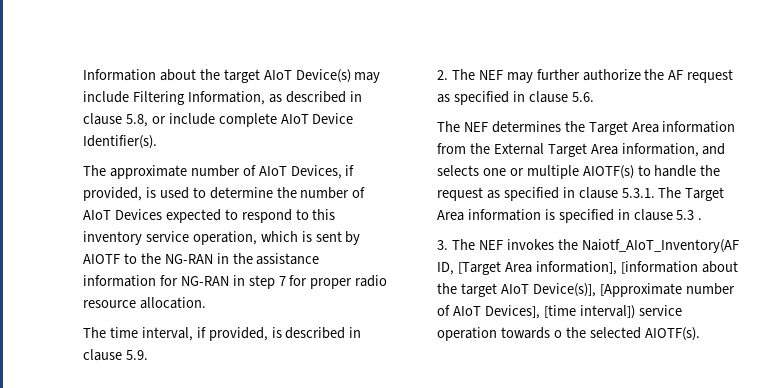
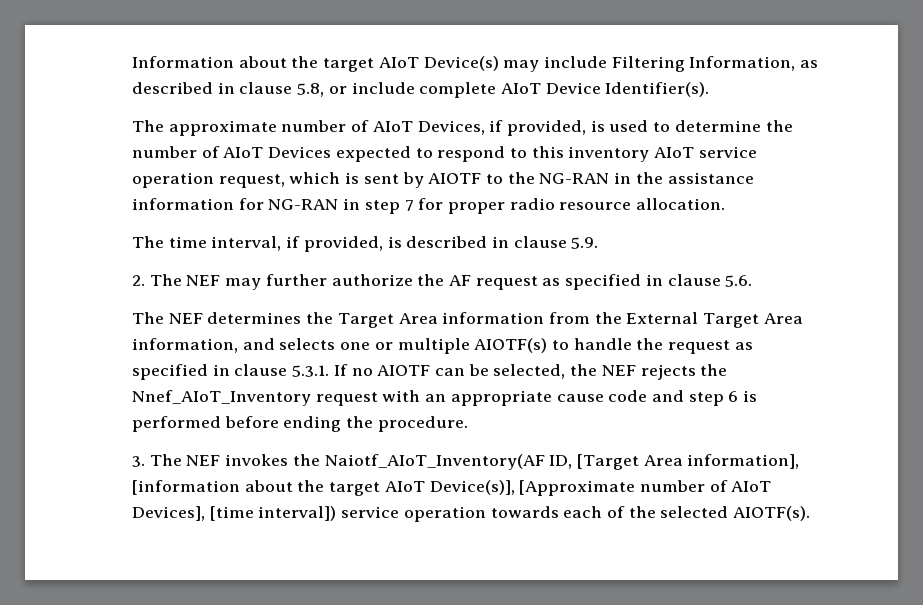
[145,231,257,245] service operation, -> [654,146,757,158] [131,172,285,188] AIoT service operation request,
[658,187,725,201] [436,209,703,223] The Target Area information is specified in clause 5.3 . -> [333,364,728,380] [131,390,758,406] [131,416,468,432] If no AIOTF can be selected, the NEF rejects the Nnef_AIoT_Inventory request with an appropriate cause code and step 6 is performed before ending the procedure.
[553,330,562,338] o -> [563,506,625,518] each of

